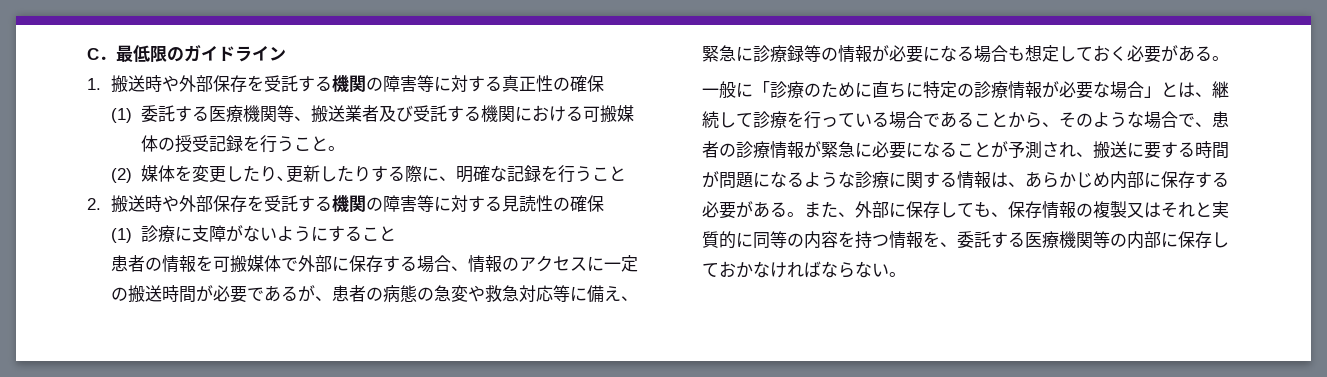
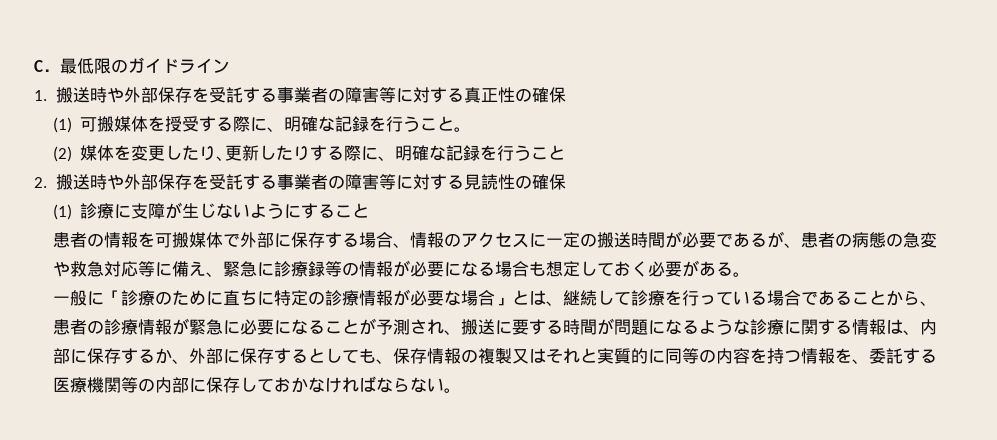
[332,75,367,92] 機関 -> [276,87,328,103] 事業者
[140,105,634,123] [140,135,209,153] 委託する医療機関等、搬送業者及び受託する機関における可搬媒体の授受 -> [80,116,336,132] 可搬媒体を授受する際に、明確な
[332,195,367,212] 機関 -> [276,174,328,190] 事業者
(243, 233) none -> [182,203,217,218] 生じ
[1059,111,1213,129] そのような場合で、 -> (937, 303) none
[1025,171,1111,188] あらかじめ -> (920, 332) none
[702,201,839,219] 必要がある。また -> [154,348,172,364] か
(941, 209) none -> [273,348,325,364] すると

